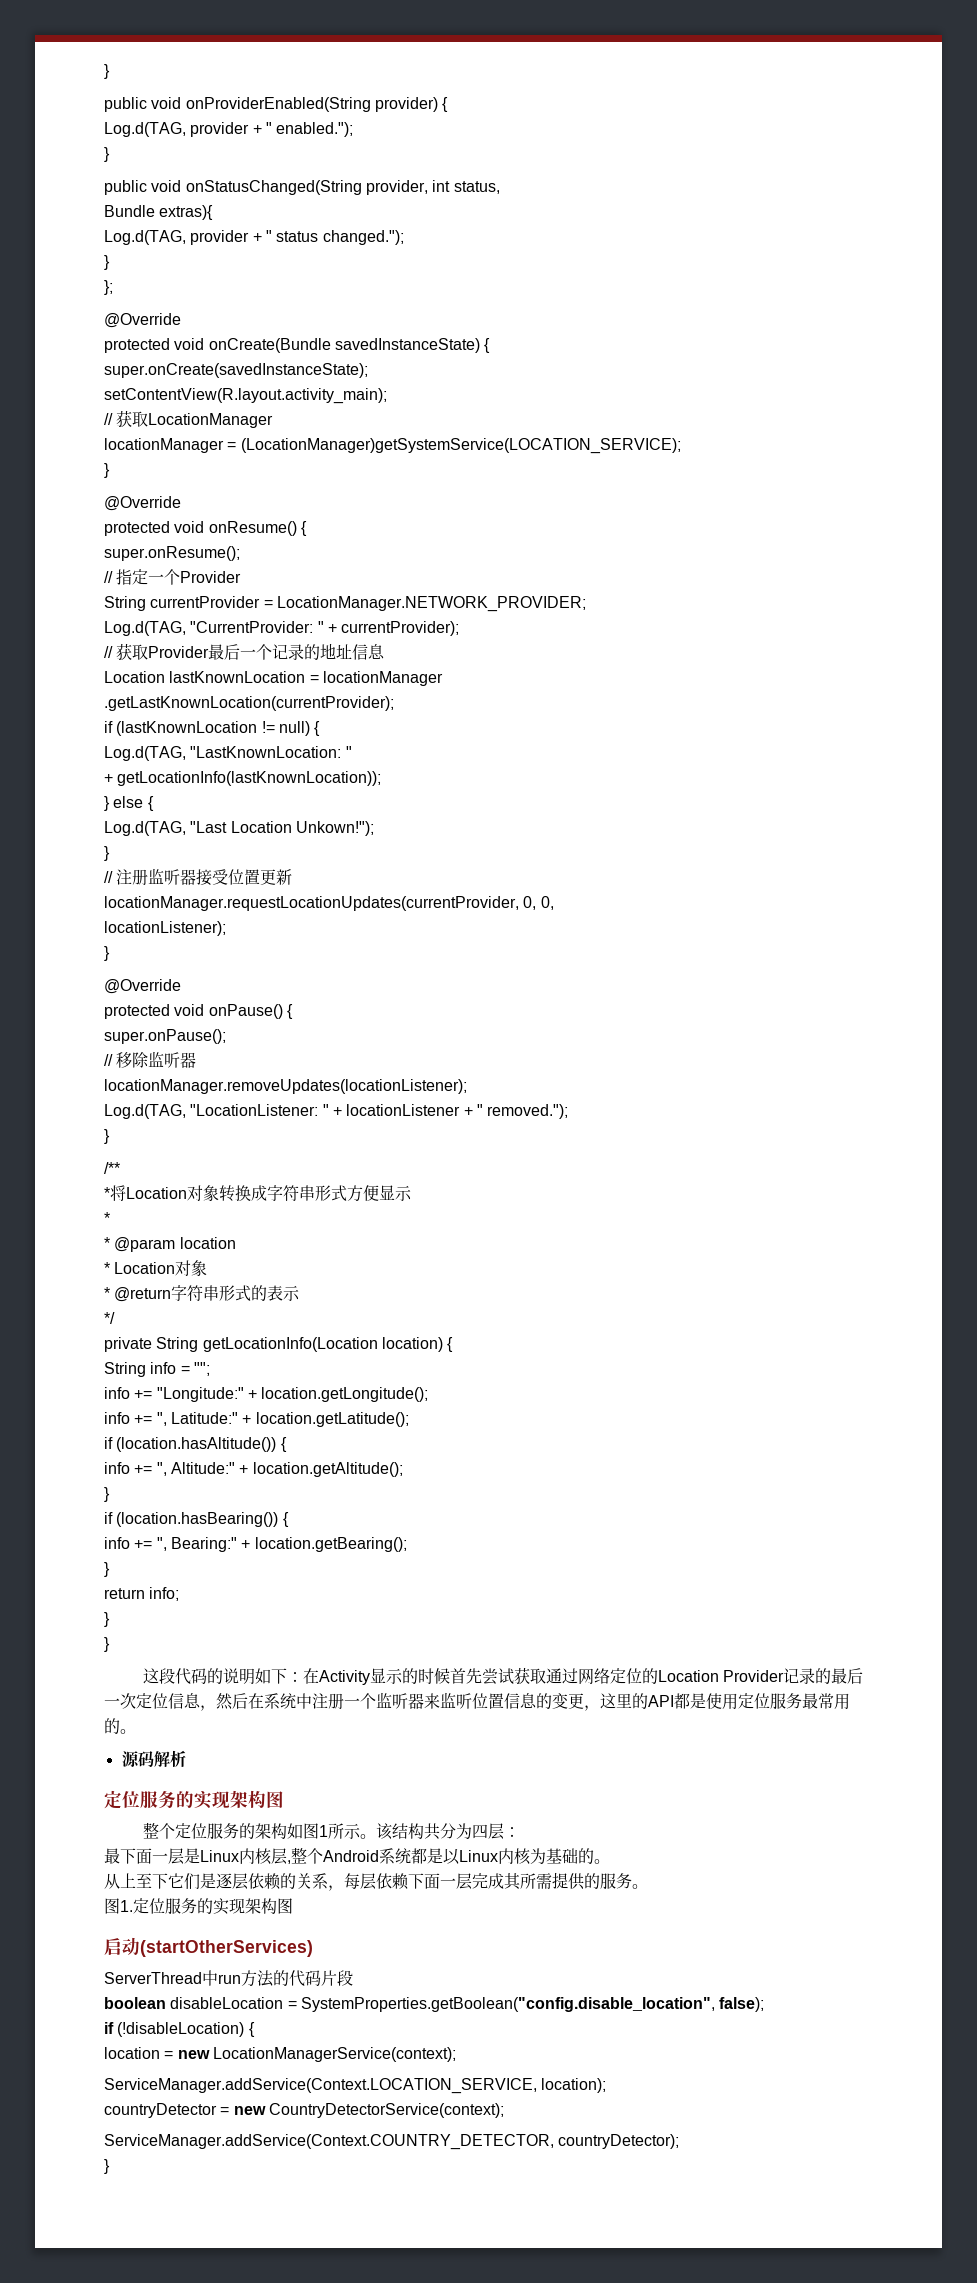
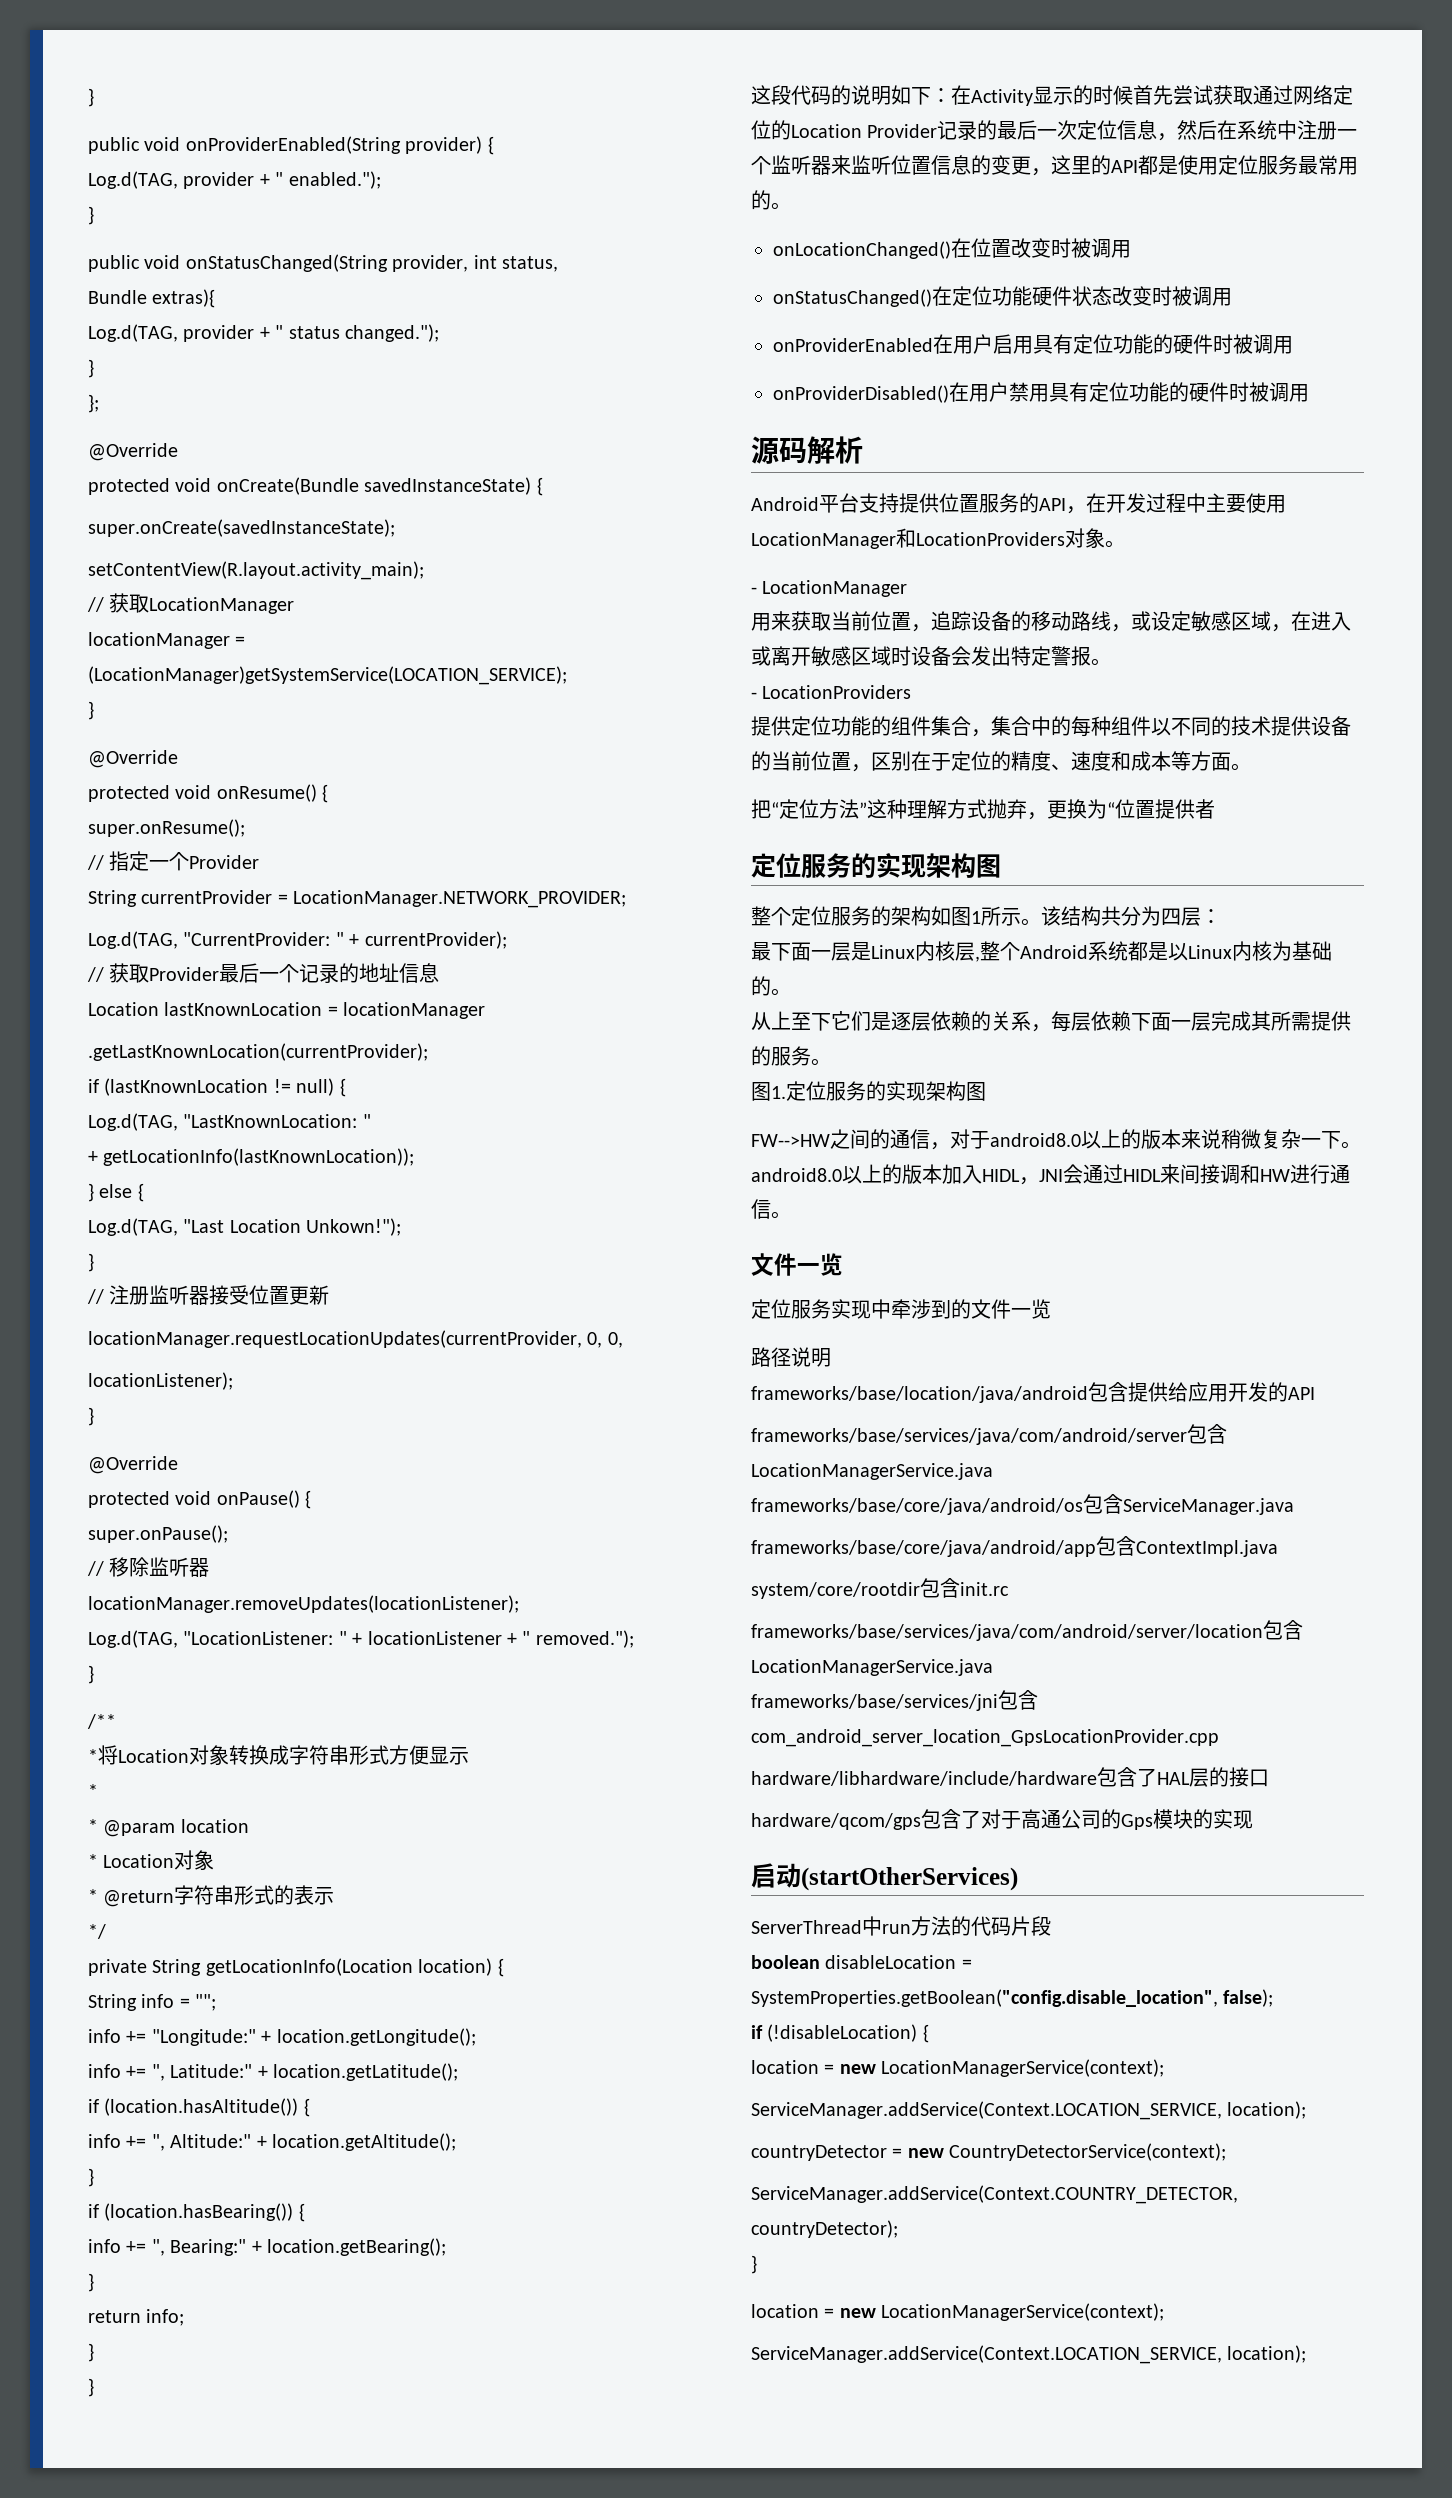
[121,1750,186,1767] 源码解析 -> [773,238,1131,259] [773,286,1232,307] [773,334,1293,354] [773,382,1309,403] [751,436,863,464] [751,493,1286,514] [751,528,1125,549] [751,580,908,597] [751,611,1351,632] [751,646,1111,667] [751,685,912,699] [751,716,1351,737] [751,751,1251,772] [751,799,1215,820] onLocationChanged()在位置改变时被调用 // onStatusChanged()在定位功能硬件状态改变时被调用 // onProviderEnabled在用户启用具有定位功能的硬件时被调用 // onProviderDisabled()在用户禁用具有定位功能的硬件时被调用 // 源码解析 // Android平台支持提供位置服务的API，在开发过程中主要使用LocationManager和LocationProviders对象。 // - LocationManager // 用来获取当前位置，追踪设备的移动路线，或设定敏感区域，在进入或离开敏感区域时设备会发出特定警报。 // - LocationProviders // 提供定位功能的组件集合，集合中的每种组件以不同的技术提供设备的当前位置，区别在于定位的精度、速度和成本等方面。 // 把“定位方法”这种理解方式抛弃，更换为“位置提供者
(293, 1906) none -> [751,1129,1361,1150] [751,1164,1350,1185] [751,1199,791,1219] [751,1253,843,1276] [751,1299,1051,1319] [751,1347,831,1367] [751,1382,1315,1403] [751,1424,1227,1445] [751,1463,993,1480] [751,1494,1294,1515] [751,1536,1278,1557] [751,1578,1009,1599] [751,1620,1303,1641] [751,1659,993,1676] [751,1690,1038,1711] [751,1729,1219,1747] [751,1767,1269,1787] [751,1809,1253,1830] // FW-->HW之间的通信，对于android8.0以上的版本来说稍微复杂一下。android8.0以上的版本加入HIDL，JNI会通过HIDL来间接调和HW进行通信。 // 文件一览 // 定位服务实现中牵涉到的文件一览 // 路径说明 // frameworks/base/location/java/android包含提供给应用开发的API // frameworks/base/services/java/com/android/server包含LocationManagerService.java // frameworks/base/core/java/android/os包含ServiceManager.java // frameworks/base/core/java/android/app包含ContextImpl.java // system/core/rootdir包含init.rc // frameworks/base/services/java/com/android/server/location包含LocationManagerService.java // frameworks/base/services/jni包含com_android_server_location_GpsLocationProvider.cpp // hardware/libhardware/include/hardware包含了HAL层的接口 // hardware/qcom/gps包含了对于高通公司的Gps模块的实现
(110, 2166) none -> [751,2303,1165,2321] [751,2345,1307,2364] // location = new LocationManagerService(context); // ServiceManager.addService(Context.LOCATION_SERVICE, location);

